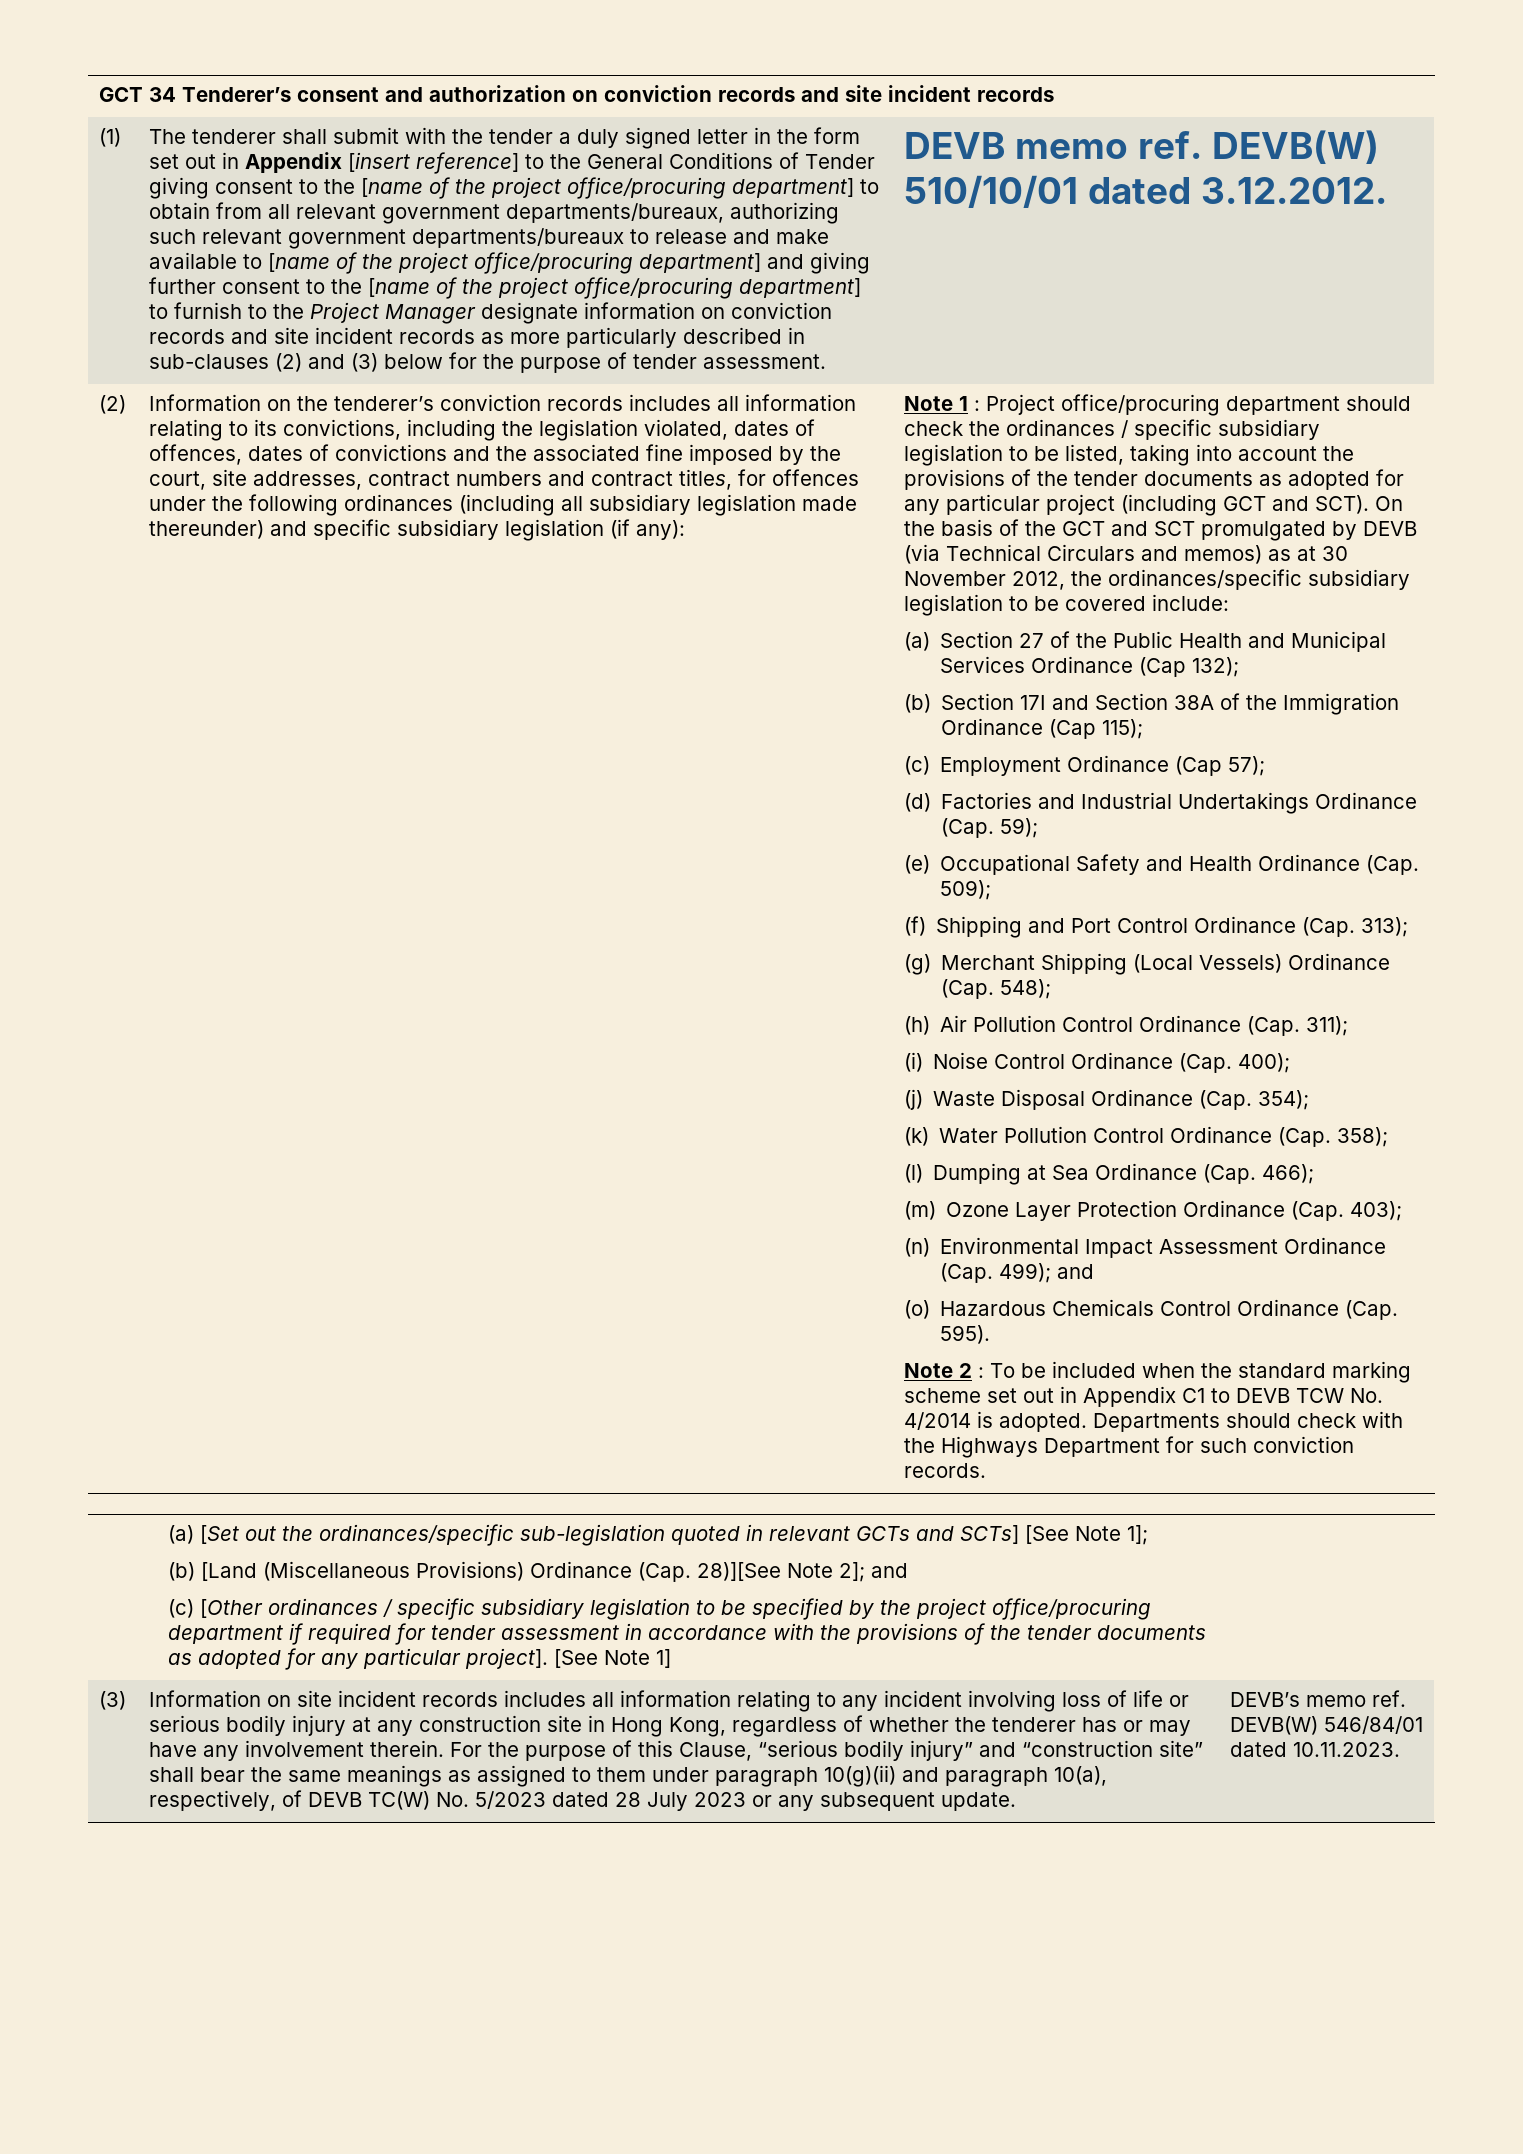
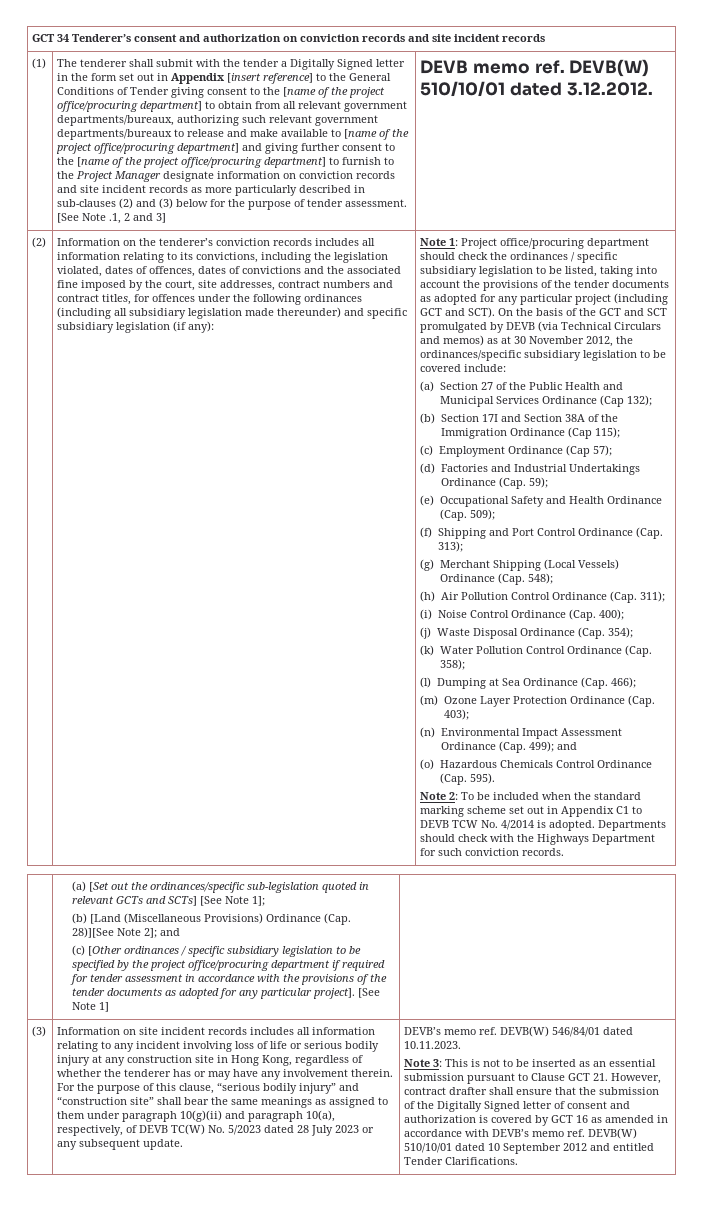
[577,127,692,149] duly signed -> [290,59,374,70] Digitally Signed
(827, 361) none -> [57,213,167,224] [See Note .1, 2 and 3]
[959,396,981,411] 1 : -> [449,238,459,246] 1:
[959,1363,985,1378] 2 : -> [449,792,459,800] 2:
[679,1742,753,1761] Clause, -> [179,1083,215,1094] clause,
(1401, 1749) none -> [404,1059,657,1067] [404,1073,662,1084] [404,1087,660,1095] [404,1101,631,1112] [404,1115,669,1126] [404,1128,638,1139] [404,1143,655,1154] [404,1157,519,1165] // Note 3: This is not to be inserted as an essential submission pursuant to Clause GCT 21. However, contract drafter shall ensure that the submission of the Digitally Signed letter of consent and authorization is covered by GCT 16 as amended in accordance with DEVB’s memo ref. DEVB(W) 510/10/01 dated 10 September 2012 and entitled Tender Clarifications.

